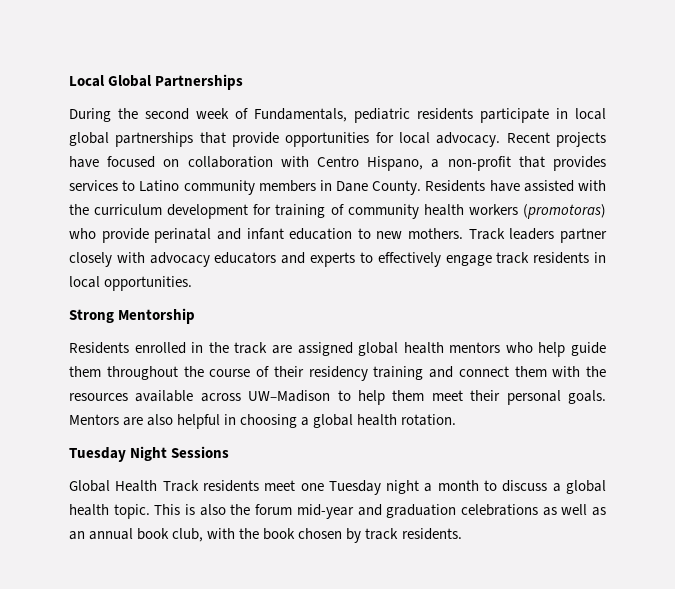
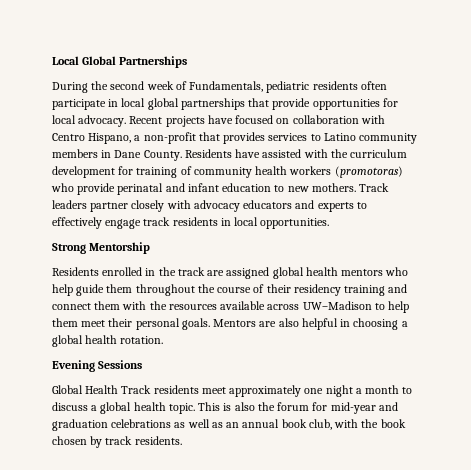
(473, 114) none -> [360,81,387,90] often
[69,446,168,462] Tuesday Night -> [52,360,95,372] Evening
[300,480,381,495] one Tuesday -> [229,385,324,397] approximately one
(293, 509) none -> [312,402,328,411] for

